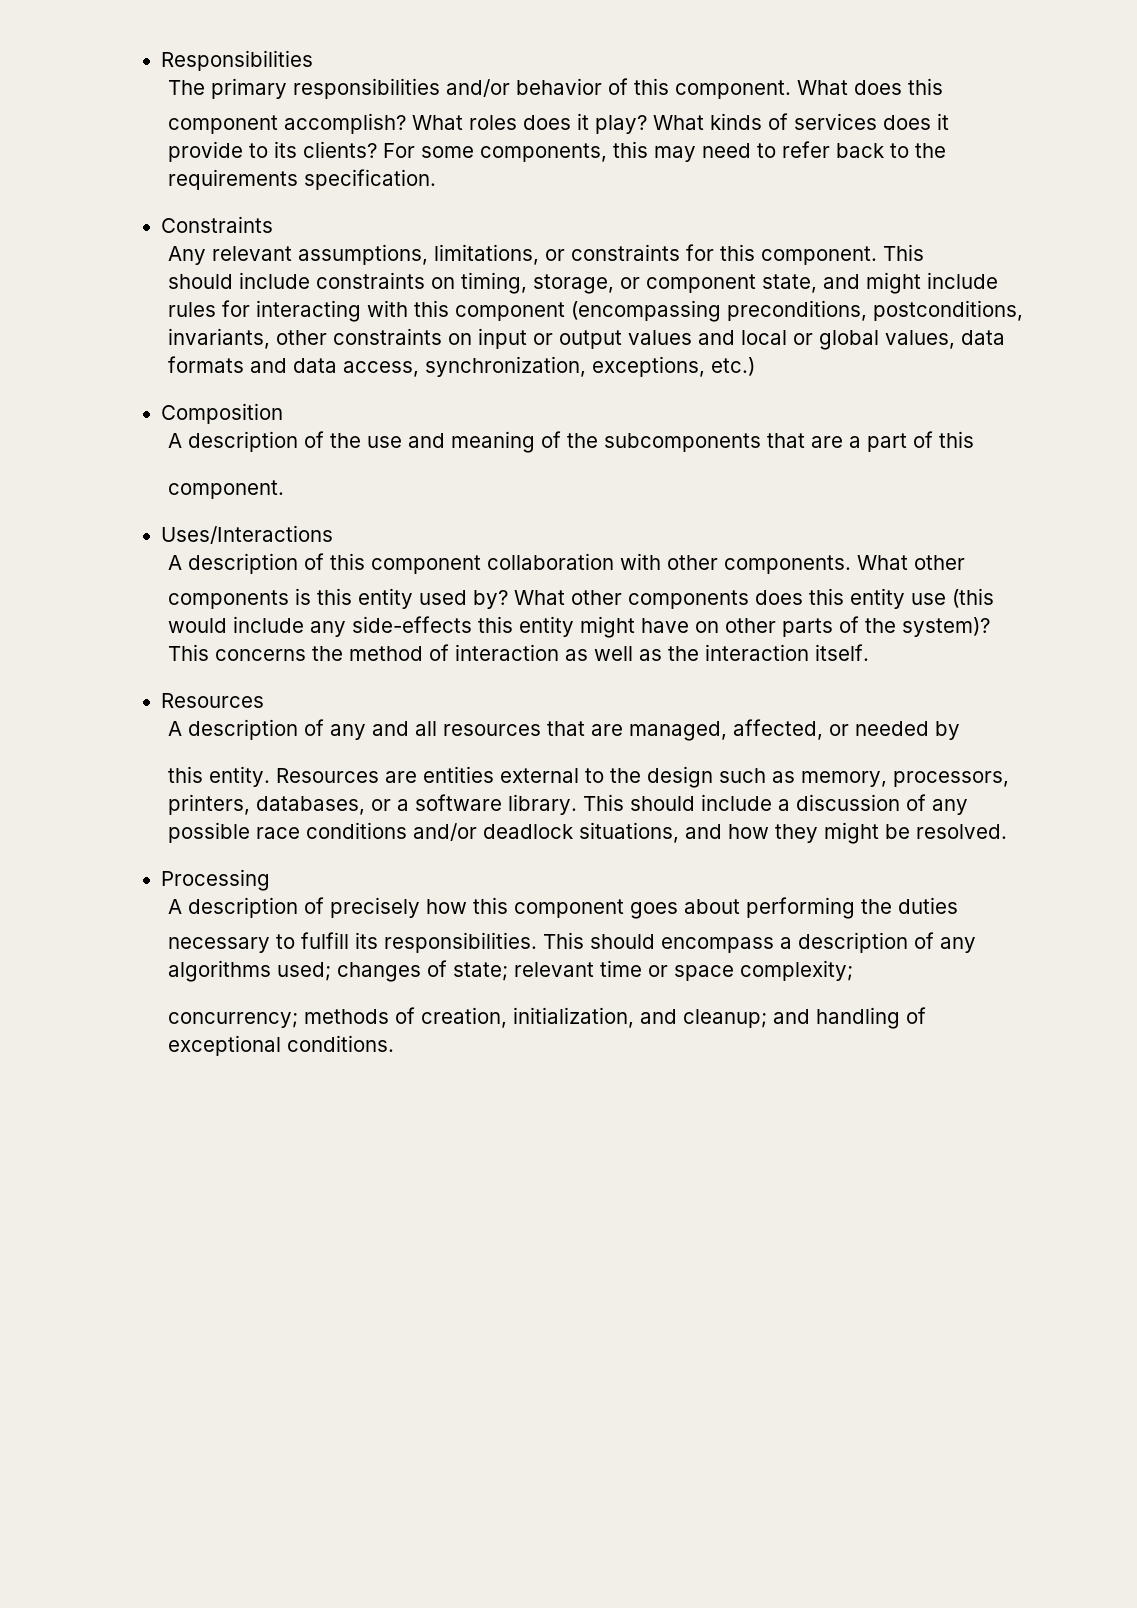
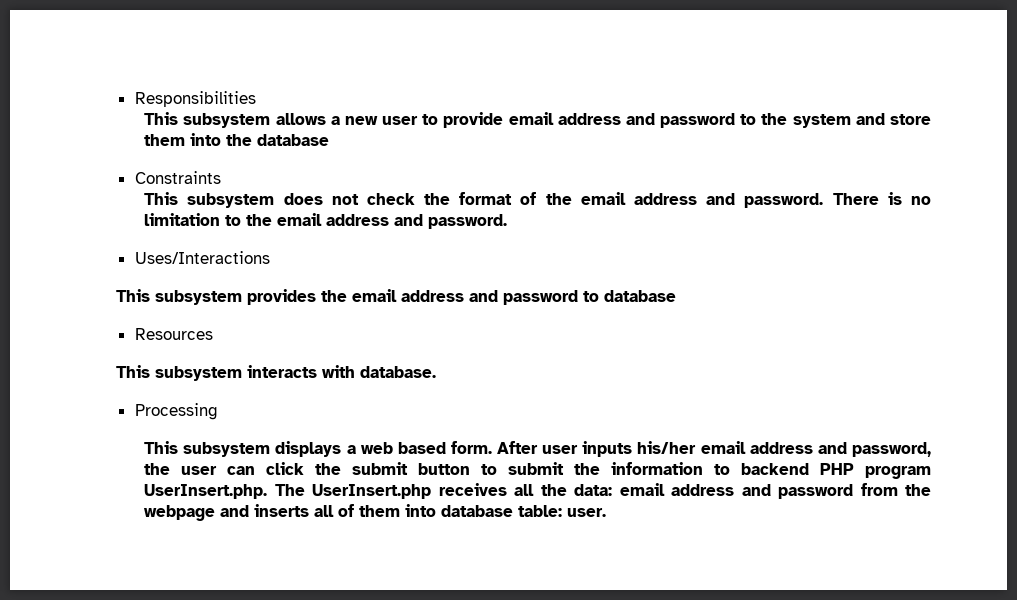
[167,78,943,99] [167,113,949,134] [167,141,946,162] [167,169,436,190] [161,216,274,233] [167,244,924,265] [167,272,998,294] [167,300,1023,322] [167,328,1005,350] [167,356,755,377] [161,403,284,424] [167,431,974,453] [167,480,284,499] [161,525,334,544] [167,553,965,574] [167,588,994,609] [167,616,990,638] [167,644,869,661] [161,693,265,708] [167,719,960,741] [167,766,1009,788] [167,794,968,815] [167,822,1007,844] [161,869,271,891] [167,897,958,919] [167,932,976,953] [167,960,853,982] [167,1007,926,1029] [167,1035,394,1056] The primary responsibilities and/or behavior of this component. What does this // component accomplish? What roles does it play? What kinds of services does it provide to its clients? For some components, this may need to refer back to the requirements specification. // Constraints // Any relevant assumptions, limitations, or constraints for this component. This // should include constraints on timing, storage, or component state, and might include rules for interacting with this component (encompassing preconditions, postconditions, invariants, other constraints on input or output values and local or global values, data formats and data access, synchronization, exceptions, etc.) // Composition // A description of the use and meaning of the subcomponents that are a part of this // component. // Uses/Interactions // A description of this component collaboration with other components. What other // components is this entity used by? What other components does this entity use (this would include any side-effects this entity might have on other parts of the system)? This concerns the method of interaction as well as the interaction itself. // Resources // A description of any and all resources that are managed, affected, or needed by // this entity. Resources are entities external to the design such as memory, processors, printers, databases, or a software library. This should include a discussion of any possible race conditions and/or deadlock situations, and how they might be resolved. // Processing // A description of precisely how this component goes about performing the duties // necessary to fulfill its responsibilities. This should encompass a description of any algorithms used; changes of state; relevant time or space complexity; // concurrency; methods of creation, initialization, and cleanup; and handling of exceptional conditions. -> [144,112,932,128] [144,133,330,146] [134,171,221,184] [144,192,931,208] [144,213,508,229] [134,251,270,264] [116,289,677,305] [134,328,213,340] [116,365,437,381] [134,403,218,420] [144,441,932,457] [144,462,932,479] [144,483,932,499] [144,504,607,521] This subsystem allows a new user to provide email address and password to the system and store them into the database // Constraints // This subsystem does not check the format of the email address and password. There is no limitation to the email address and password. // Uses/Interactions // This subsystem provides the email address and password to database // Resources // This subsystem interacts with database. // Processing // This subsystem displays a web based form. After user inputs his/her email address and password, the user can click the submit button to submit the information to backend PHP program UserInsert.php. The UserInsert.php receives all the data: email address and password from the webpage and inserts all of them into database table: user.

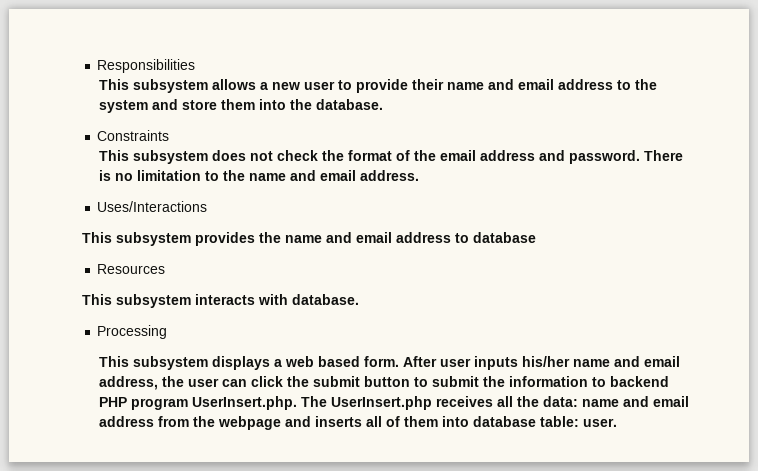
[508,112,736,128] email address and password -> [411,79,613,90] their name and email address
[257,134,330,146] database -> [315,99,383,110] database.
[277,213,508,229] email address and password. -> [248,170,419,181] name and email address.
[352,289,579,305] email address and password -> [284,232,451,243] name and email address
[700,441,932,457] email address and password, -> [572,356,680,367] [98,376,158,390] name and email address,
[619,483,854,499] email address and password -> [581,396,689,407] [98,416,154,427] name and email address

